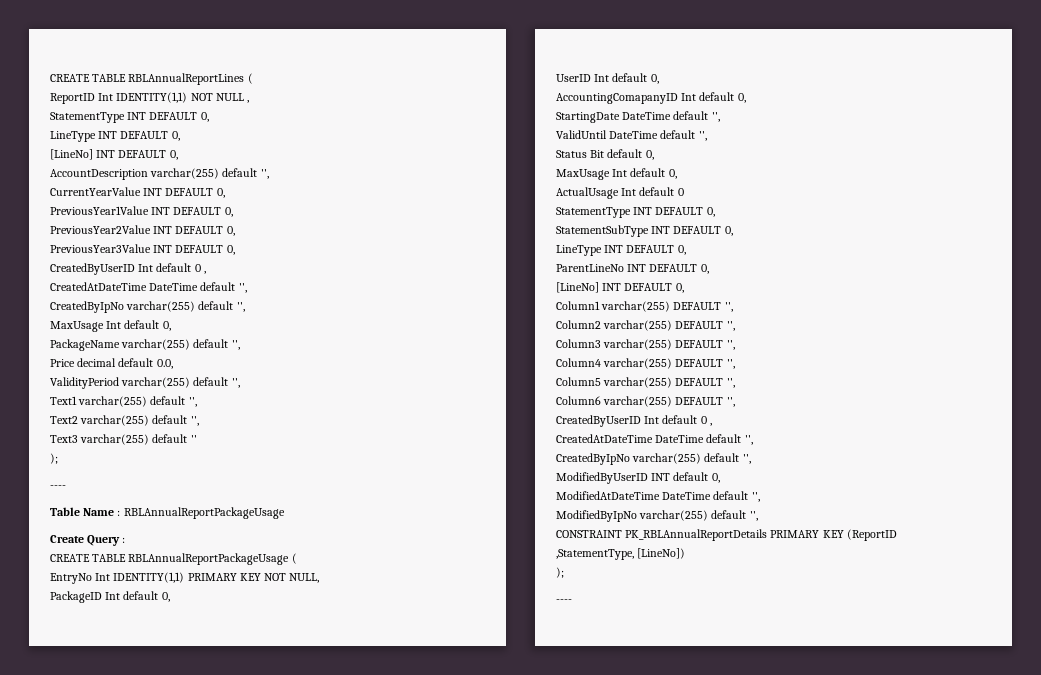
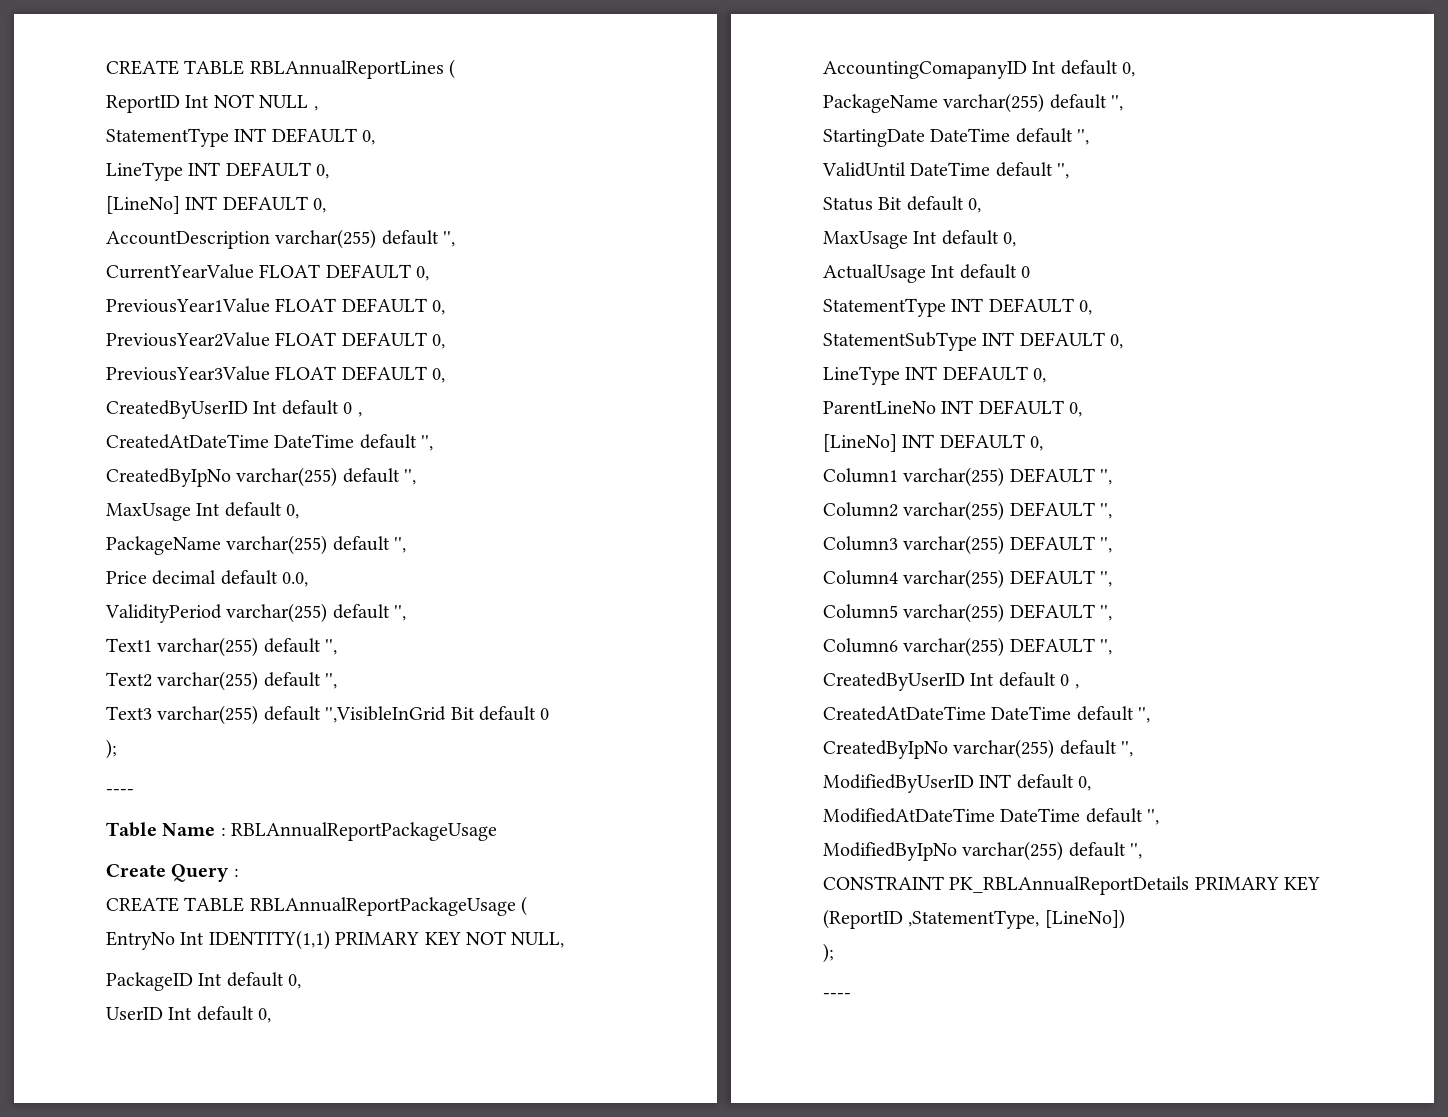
[116,92,188,103] IDENTITY(1,1) -> (210, 101) none
[143,188,163,196] INT -> [259,264,321,278] FLOAT
[151,207,171,215] INT -> [275,298,337,312] FLOAT
[153,226,173,234] INT -> [275,332,337,346] FLOAT
[153,245,173,253] INT -> [275,366,337,380] FLOAT
[190,435,197,443] '' -> [325,706,550,723] '',VisibleInGrid Bit default 0
(746, 98) none -> [823,93,1124,113] // PackageName varchar(255) default '',

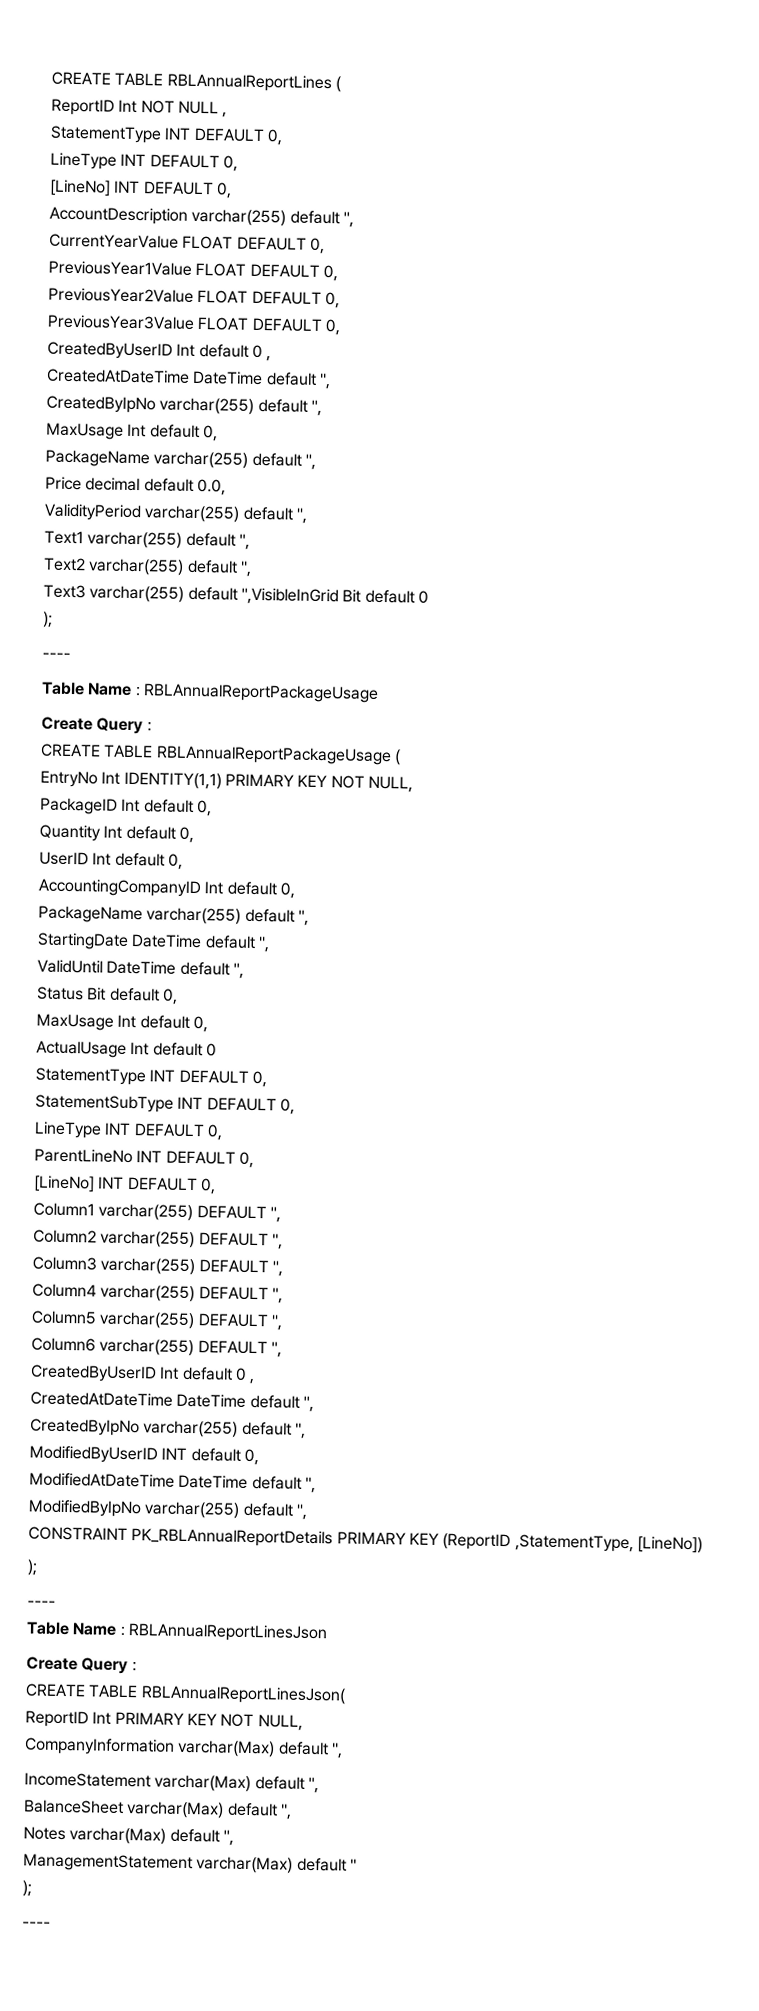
(302, 981) none -> [39,824,194,843] // Quantity Int default 0,
[823,61,1027,79] AccountingComapanyID -> [38,878,201,898] AccountingCompanyID
(851, 996) none -> [26,1621,328,1643] [26,1656,137,1675] [25,1683,346,1705] [25,1710,303,1731] [24,1737,343,1759] [24,1772,319,1794] [23,1799,292,1820] [23,1826,234,1846] [23,1853,357,1874] [22,1880,32,1897] [22,1921,51,1928] // Table Name : RBLAnnualReportLinesJson // Create Query : // CREATE TABLE RBLAnnualReportLinesJson( // ReportID Int PRIMARY KEY NOT NULL, // CompanyInformation varchar(Max) default '', // IncomeStatement varchar(Max) default '', // BalanceSheet varchar(Max) default '', // Notes varchar(Max) default '', // ManagementStatement varchar(Max) default '' // ); // ----

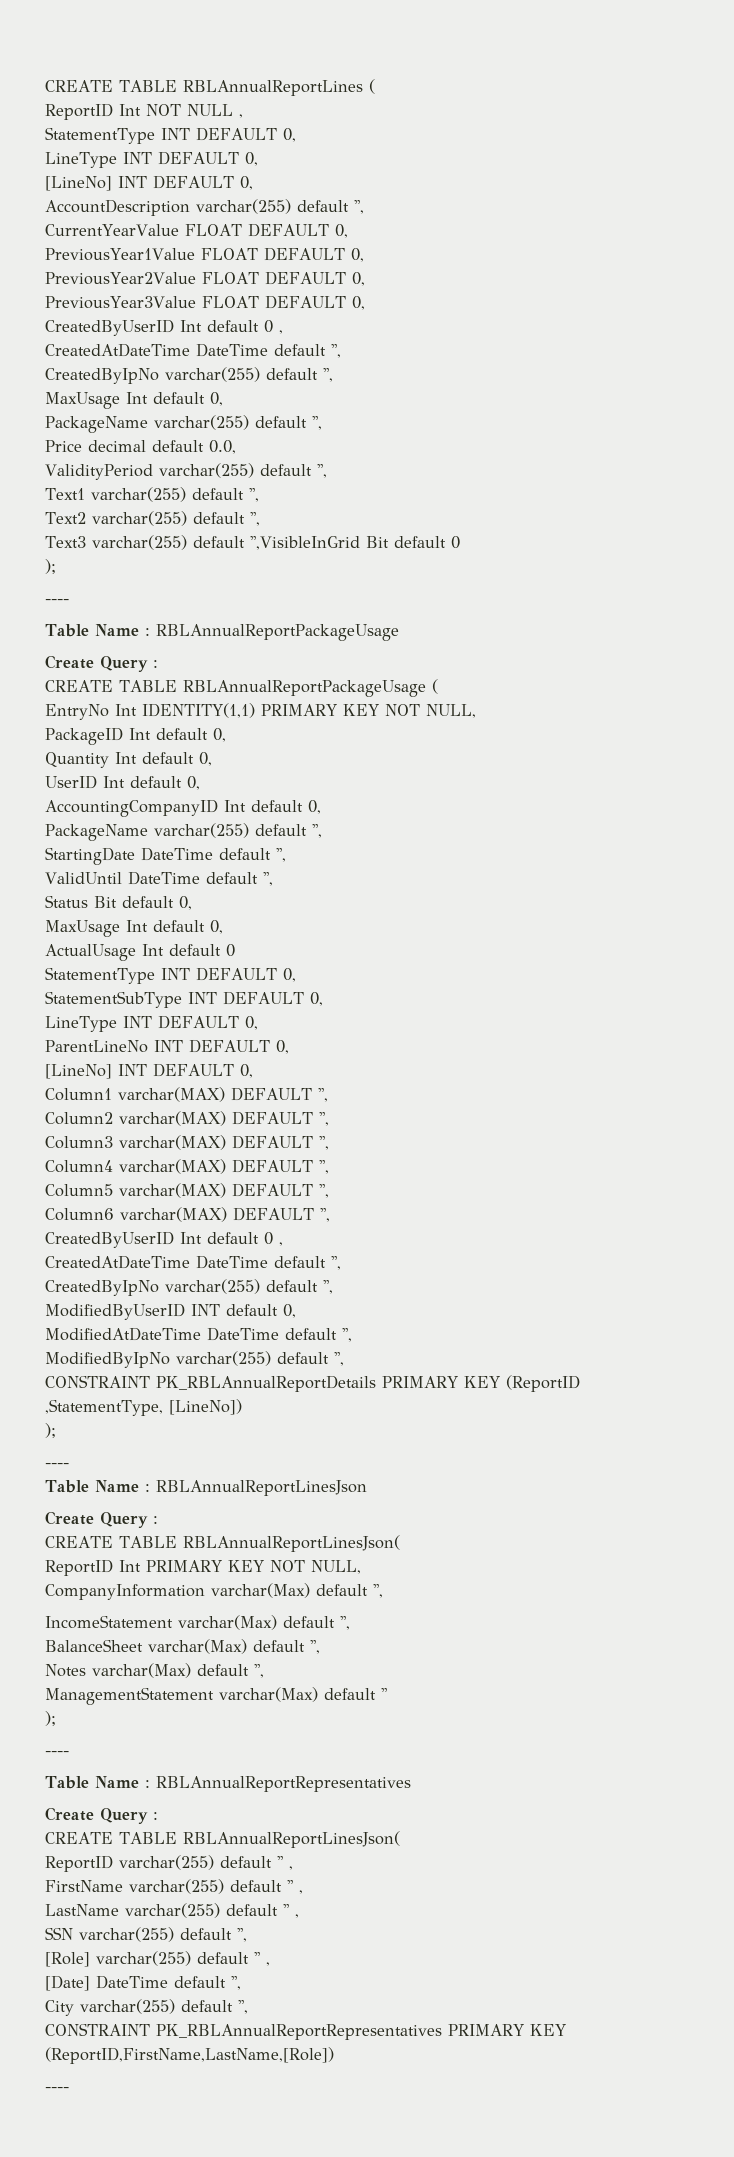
[98,1203,194,1222] varchar(255) -> [118,1087,225,1102] varchar(MAX)
[100,1230,196,1249] varchar(255) -> [119,1111,226,1126] varchar(MAX)
[100,1257,196,1276] varchar(255) -> [119,1135,226,1150] varchar(MAX)
[100,1284,196,1303] varchar(255) -> [119,1159,226,1174] varchar(MAX)
[99,1311,196,1330] varchar(255) -> [119,1183,226,1198] varchar(MAX)
[99,1338,195,1357] varchar(255) -> [120,1207,227,1222] varchar(MAX)
(51, 1924) none -> [45,1776,411,1792] [45,1807,158,1824] [45,1831,400,1848] [45,1855,293,1872] [45,1879,303,1894] [45,1903,299,1918] [45,1927,247,1942] [45,1951,270,1967] [45,1975,241,1991] [45,1999,248,2016] [45,2023,566,2040] [45,2047,334,2064] [45,2087,69,2092] // Table Name : RBLAnnualReportRepresentatives // Create Query : // CREATE TABLE RBLAnnualReportLinesJson( // ReportID varchar(255) default '' , // FirstName varchar(255) default '' , // LastName varchar(255) default '' , // SSN varchar(255) default '', // [Role] varchar(255) default '' , // [Date] DateTime default '', // City varchar(255) default '', // CONSTRAINT PK_RBLAnnualReportRepresentatives PRIMARY KEY (ReportID,FirstName,LastName,[Role]) // ----

